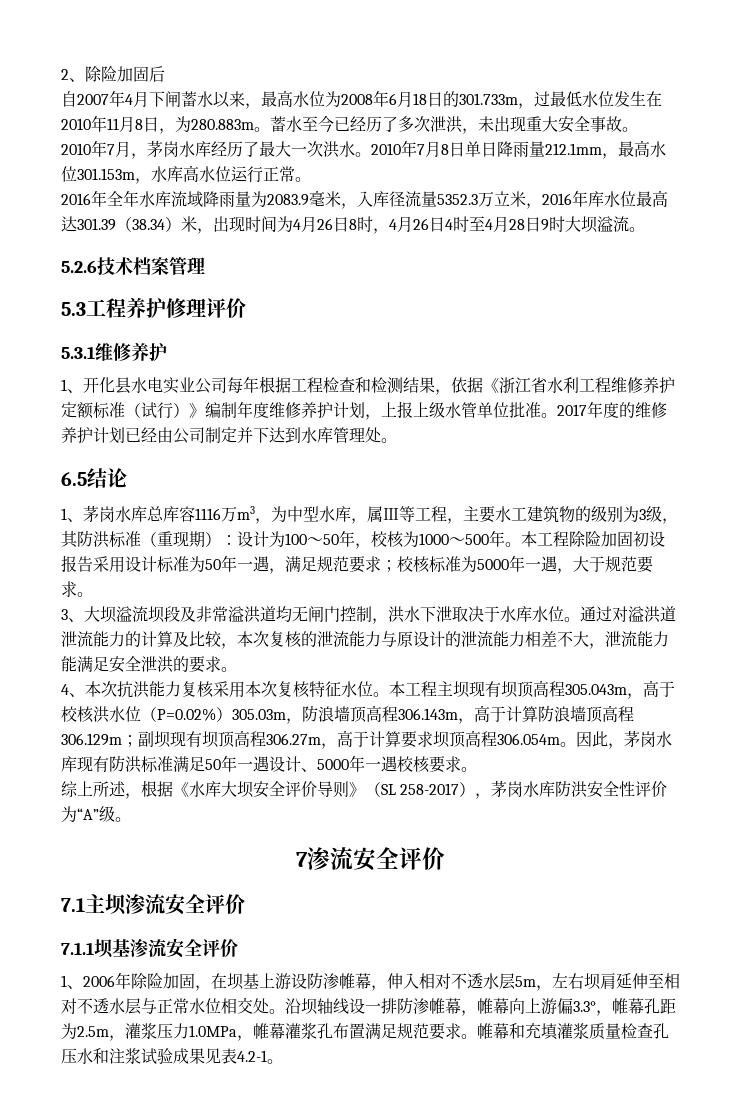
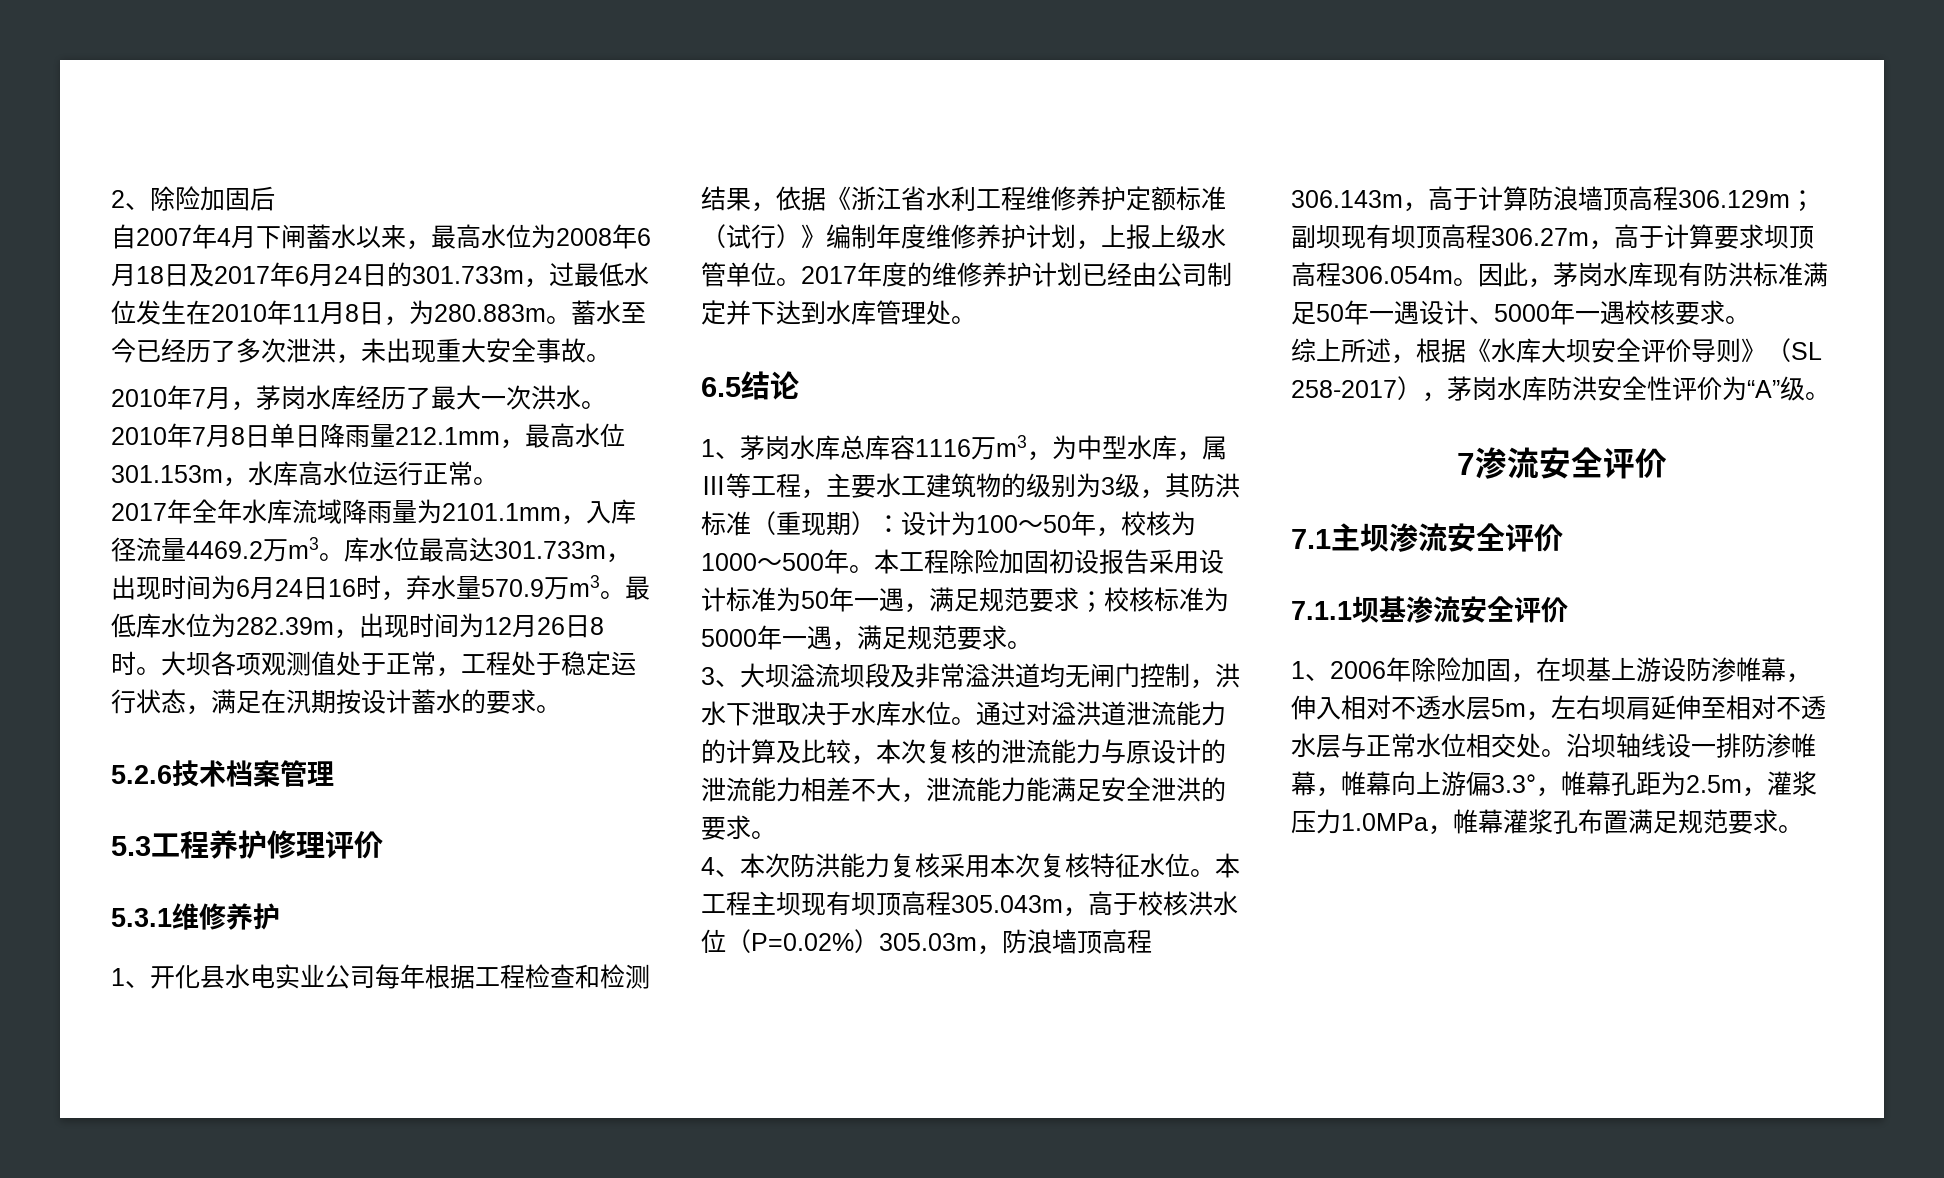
(443, 99) none -> [189,262,387,287] 及2017年6月24日
[61,193,91,205] 2016 -> [111,503,167,521] 2017
[267,190,341,207] 2083.9毫米 -> [442,503,561,521] 2101.1mm
[437,190,668,209] [61,216,629,234] 5352.3万立米，2016年库水位最高达301.39（38.34）米，出现时间为4月26日8时，4月26日4时至4月28日9时大坝溢流 -> [186,537,631,563] [111,575,650,601] [111,613,604,639] [111,651,636,677] [111,689,536,715] 4469.2万m3。库水位最高达301.733m，出现时间为6月24日16时，弃水量570.9万m3。最低库水位为282.39m，出现时间为12月26日8时。大坝各项观测值处于正常，工程处于稳定运行状态，满足在汛期按设计蓄水的要求
[509,402,541,418] 批准 -> (776, 274) none
[573,556,605,572] 大于 -> [857,625,907,650] 满足
[117,681,133,698] 抗 -> [790,853,815,878] 防
[477,1023,669,1040] [61,1048,283,1064] 帷幕和充填灌浆质量检查孔压水和注浆试验成果见表4.2-1。 -> (1803, 829) none

